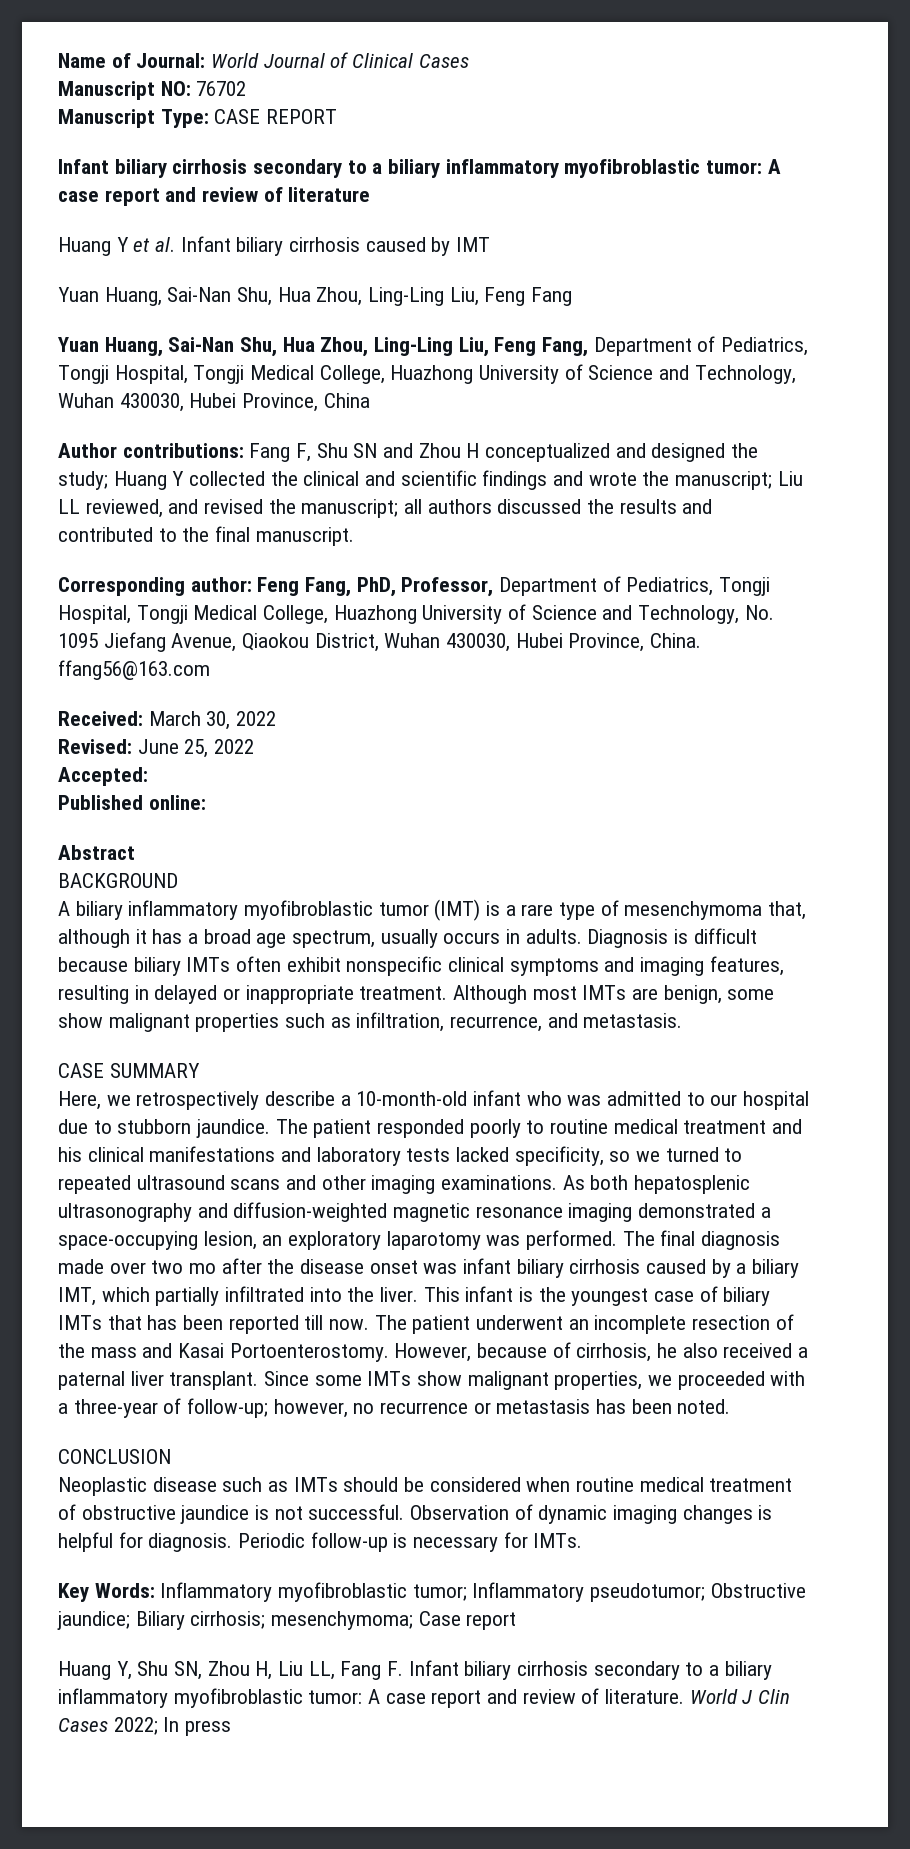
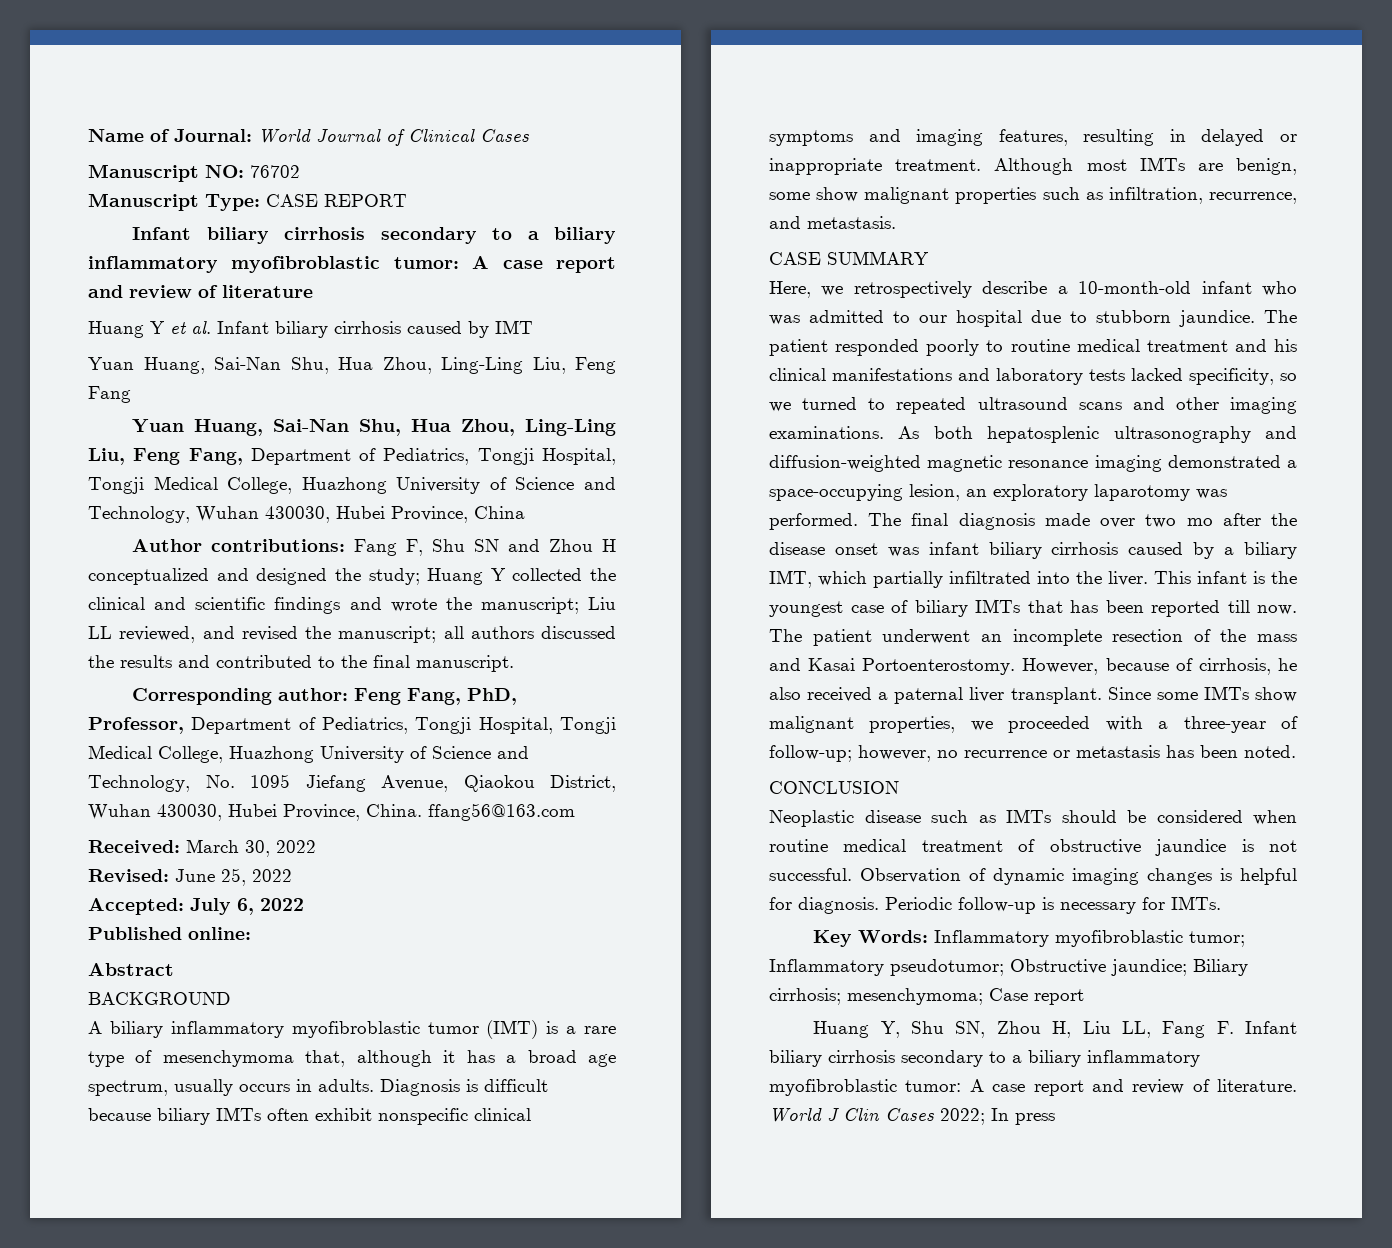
(148, 776) none -> [190,898,304,915] July 6, 2022

